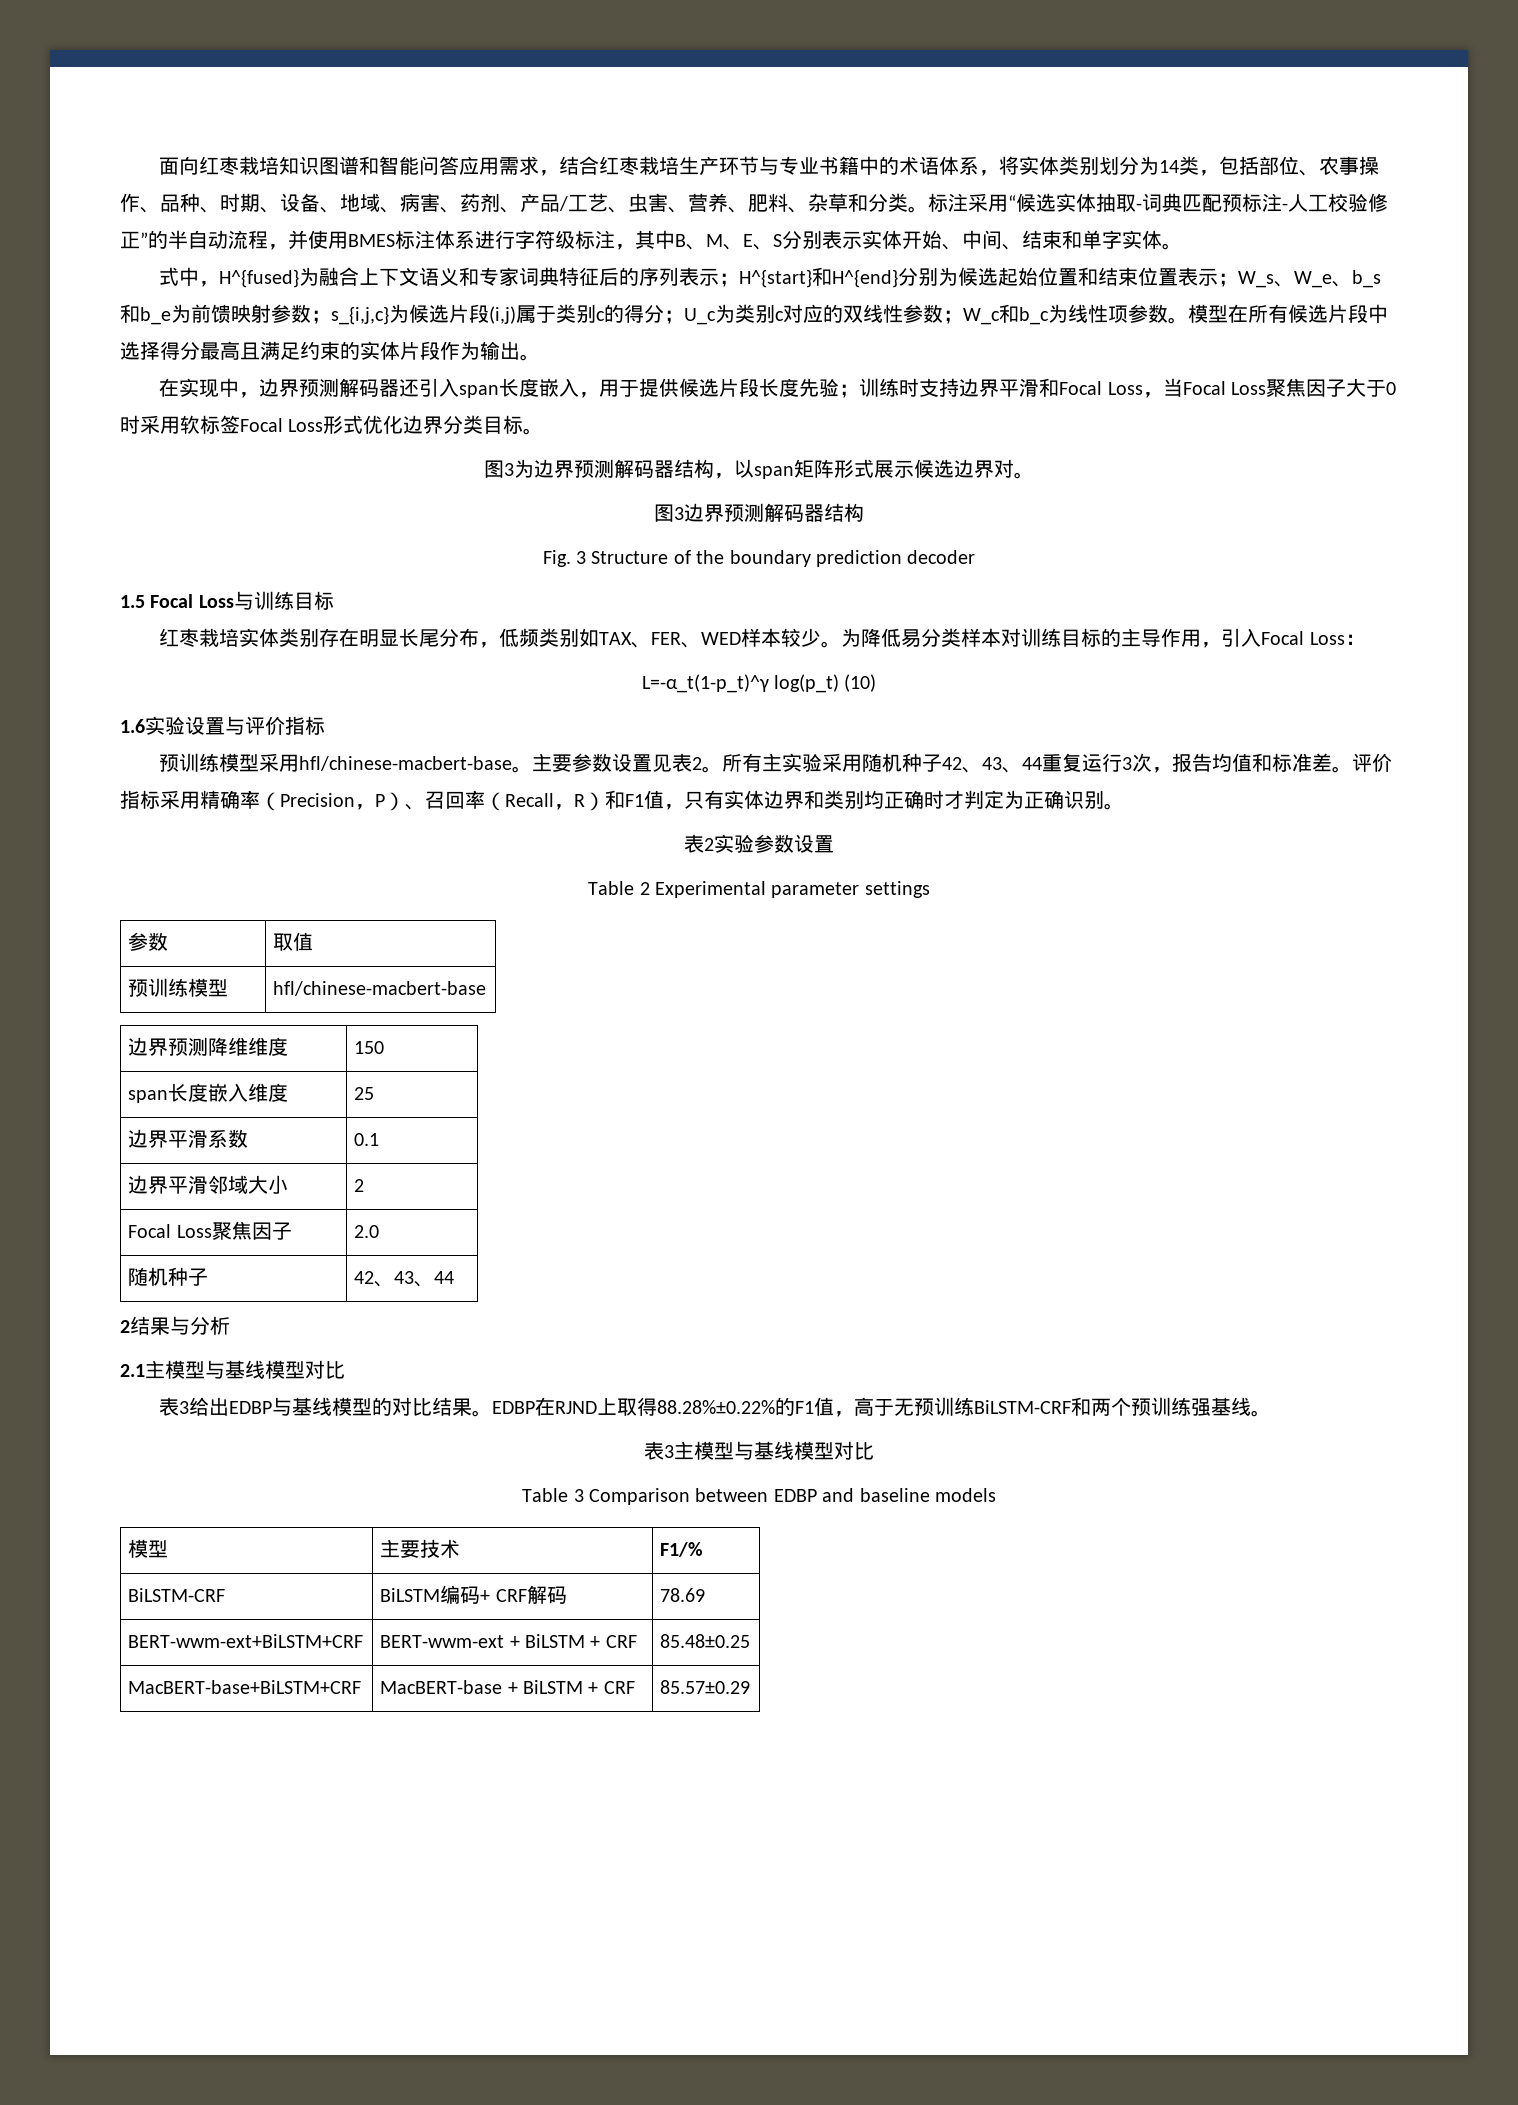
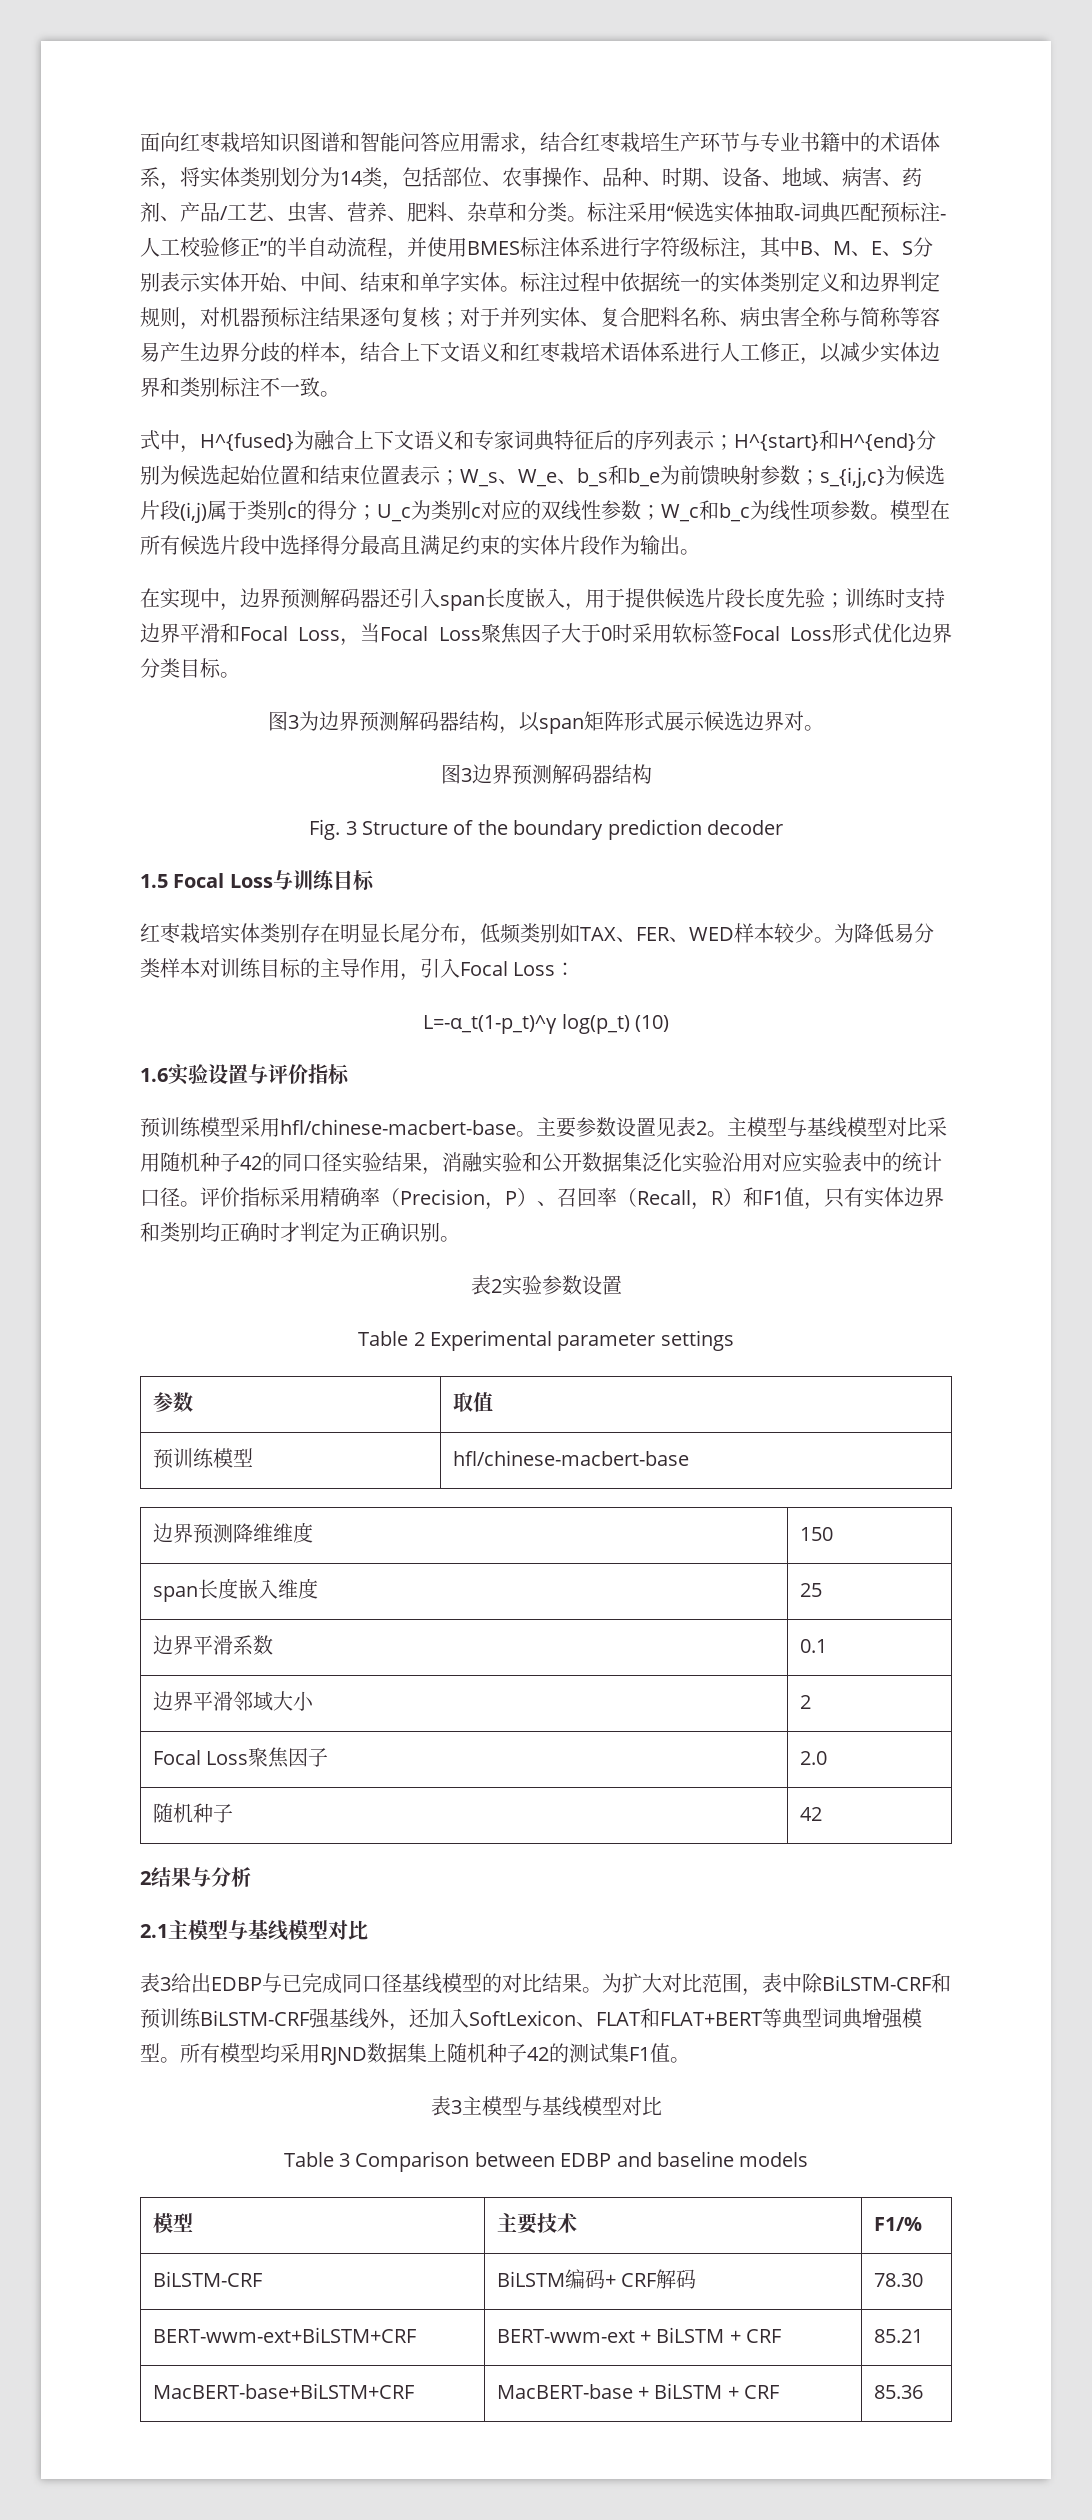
(1182, 246) none -> [520,272,940,293] [140,307,940,330] [140,342,940,365] [140,377,340,397] 标注过程中依据统一的实体类别定义和边界判定规则，对机器预标注结果逐句复核；对于并列实体、复合肥料名称、病虫害全称与简称等容易产生边界分歧的样本，结合上下文语义和红枣栽培术语体系进行人工修正，以减少实体边界和类别标注不一致。
[722,753,1333,773] 所有主实验采用随机种子42、43、44重复运行3次，报告均值和标准差 -> [727,1117,947,1138] [140,1152,942,1175] [140,1187,180,1207] 主模型与基线模型对比采用随机种子42的同口径实验结果，消融实验和公开数据集泛化实验沿用对应实验表中的统计口径
[374,1271,455,1287] 、43、44 -> (822, 1814) none
(293, 1406) none -> [282,1973,402,1994] 已完成同口径
[492,1397,1252,1417] EDBP在RJND上取得88.28%±0.22%的F1值，高于无预训练BiLSTM-CRF和两个预训练强基线 -> [602,1973,951,1996] [140,2008,922,2031] [140,2043,670,2065] 为扩大对比范围，表中除BiLSTM-CRF和预训练BiLSTM-CRF强基线外，还加入SoftLexicon、FLAT和FLAT+BERT等典型词典增强模型。所有模型均采用RJND数据集上随机种子42的测试集F1值
[660,1588,706,1602] 78.69 -> [873,2273,923,2287] 78.30
[660,1634,751,1648] 85.48±0.25 -> [873,2329,923,2343] 85.21
[660,1680,751,1694] 85.57±0.29 -> [873,2385,923,2399] 85.36

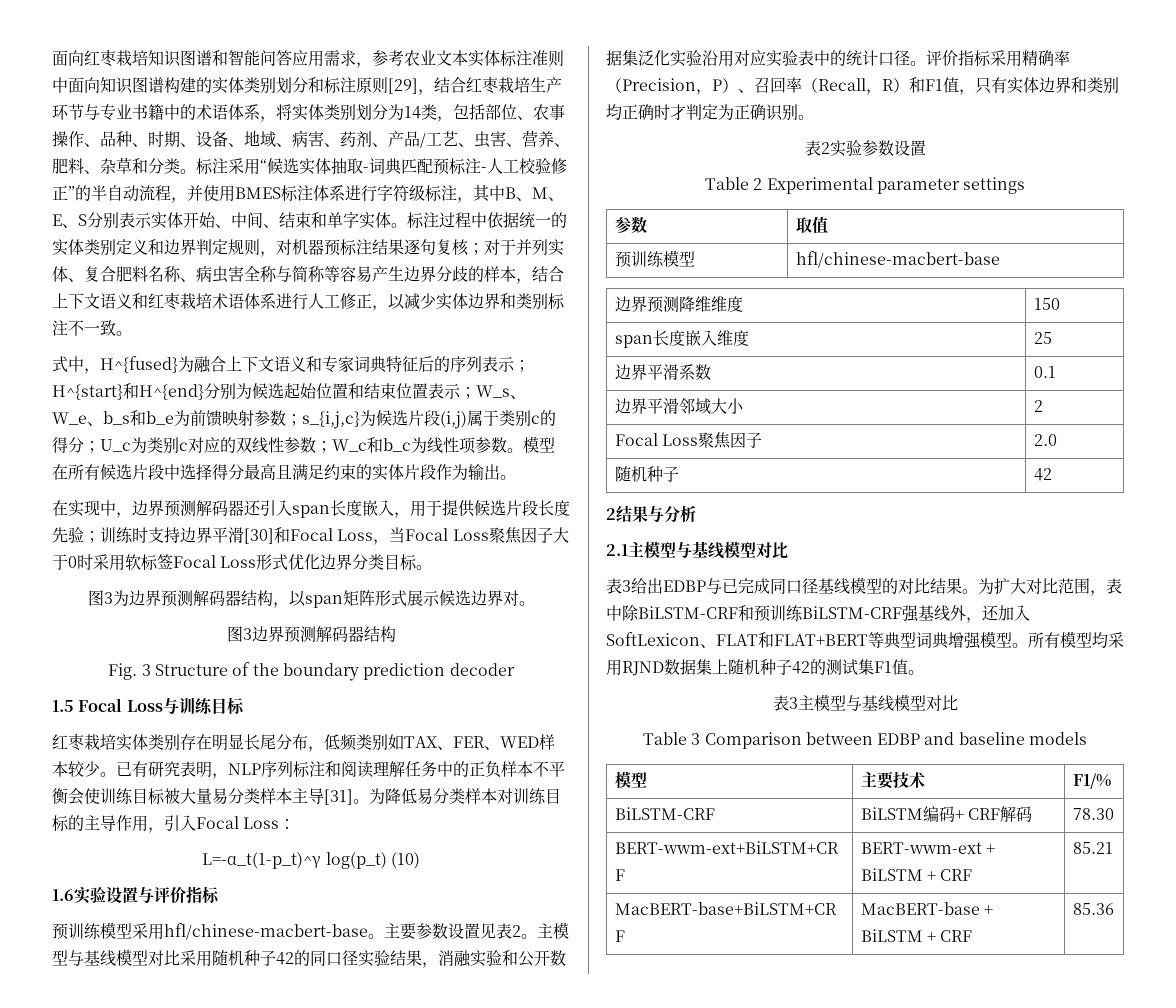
(540, 151) none -> [372,50,564,67] [52,77,434,95] 参考农业文本实体标注准则中面向知识图谱构建的实体类别划分和标注原则[29]，
(220, 633) none -> [244,528,274,544] [30]
(834, 940) none -> [116,761,565,779] [52,788,369,805] 已有研究表明，NLP序列标注和阅读理解任务中的正负样本不平衡会使训练目标被大量易分类样本主导[31]。

